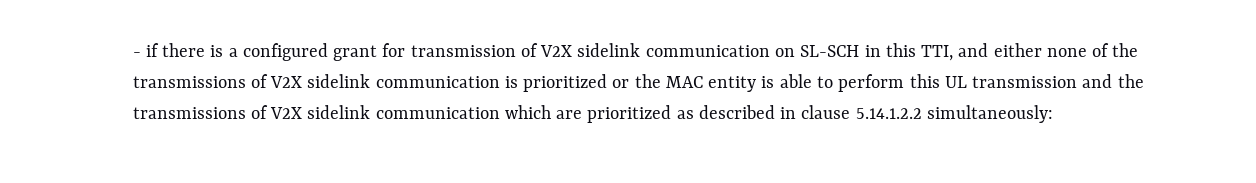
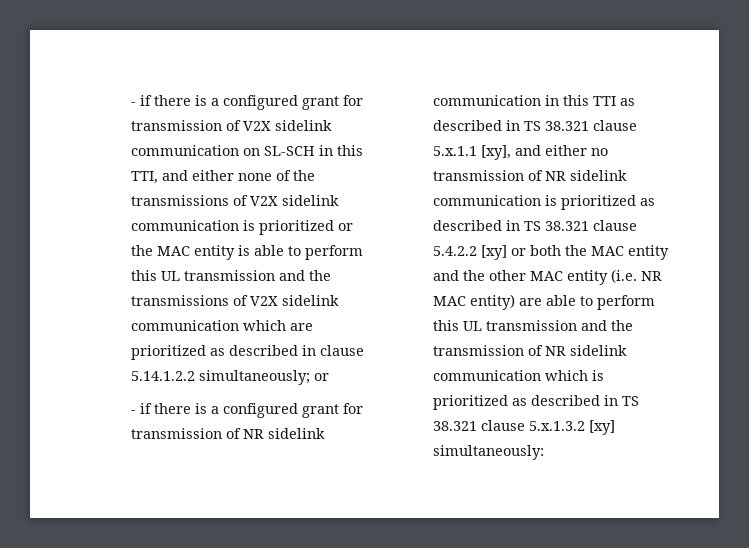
(922, 113) none -> [198,370,329,385] [130,403,363,418] [130,428,325,439] [432,95,635,106] [432,120,637,131] [432,145,608,160] [432,170,627,181] [432,195,655,210] [432,220,637,231] [432,245,669,260] [432,269,662,285] [432,294,655,310] [432,320,633,331] [432,345,627,356] [432,370,604,381] [432,395,639,410] [432,420,615,435] simultaneously; or // - if there is a configured grant for transmission of NR sidelink communication in this TTI as described in TS 38.321 clause 5.x.1.1 [xy], and either no transmission of NR sidelink communication is prioritized as described in TS 38.321 clause 5.4.2.2 [xy] or both the MAC entity and the other MAC entity (i.e. NR MAC entity) are able to perform this UL transmission and the transmission of NR sidelink communication which is prioritized as described in TS 38.321 clause 5.x.1.3.2 [xy]

